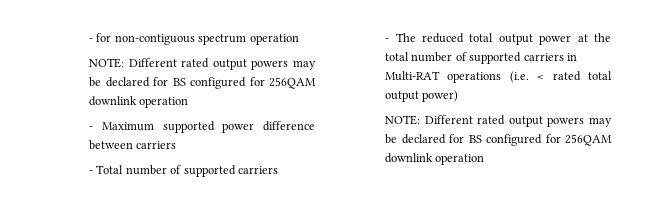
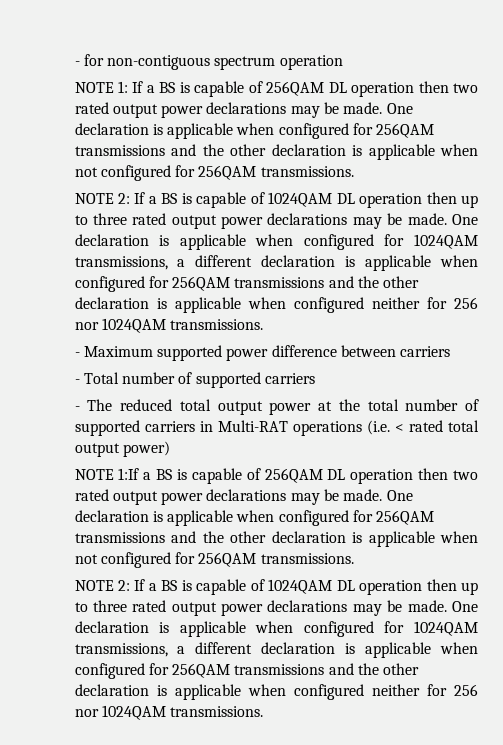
[89,58,316,70] [89,77,316,89] [89,96,189,108] NOTE: Different rated output powers may be declared for BS configured for 256QAM downlink operation -> [74,81,479,97] [74,102,413,118] [74,123,435,139] [74,144,478,160] [74,165,354,181] [74,192,479,208] [74,213,478,229] [74,234,479,250] [74,255,479,271] [74,276,420,292] [74,297,479,313] [74,318,264,333] NOTE 1: If a BS is capable of 256QAM DL operation then two rated output power declarations may be made. One declaration is applicable when configured for 256QAM transmissions and the other declaration is applicable when not configured for 256QAM transmissions. // NOTE 2: If a BS is capable of 1024QAM DL operation then up to three rated output power declarations may be made. One declaration is applicable when configured for 1024QAM transmissions, a different declaration is applicable when configured for 256QAM transmissions and the other declaration is applicable when configured neither for 256 nor 1024QAM transmissions.
[385,115,612,127] [385,134,612,146] [385,153,485,165] NOTE: Different rated output powers may be declared for BS configured for 256QAM downlink operation -> [74,468,479,484] [74,489,413,505] [74,510,435,526] [74,531,478,547] [74,552,354,568] [74,579,479,595] [74,600,478,616] [74,621,479,637] [74,642,479,658] [74,663,420,679] [74,684,479,700] [74,705,264,720] NOTE 1:If a BS is capable of 256QAM DL operation then two rated output power declarations may be made. One declaration is applicable when configured for 256QAM transmissions and the other declaration is applicable when not configured for 256QAM transmissions. // NOTE 2: If a BS is capable of 1024QAM DL operation then up to three rated output power declarations may be made. One declaration is applicable when configured for 1024QAM transmissions, a different declaration is applicable when configured for 256QAM transmissions and the other declaration is applicable when configured neither for 256 nor 1024QAM transmissions.

